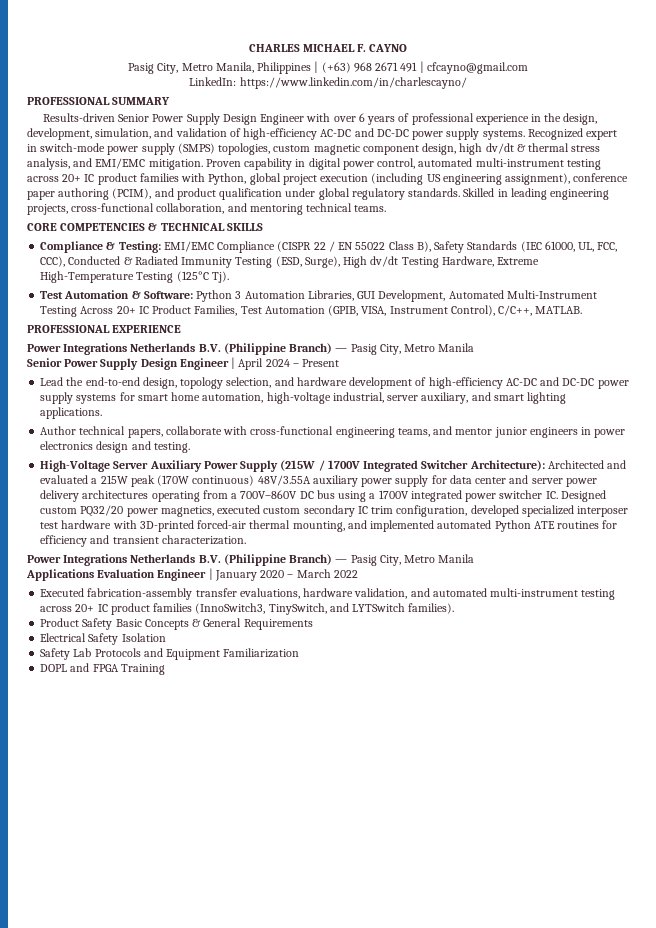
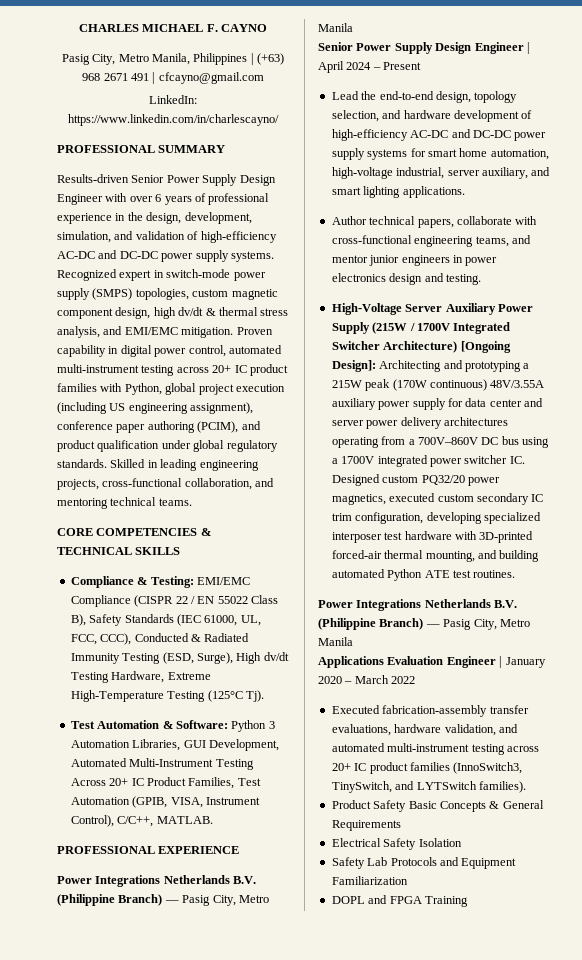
[469,460,627,471] [40,475,89,484] Architecture): Architected and evaluated -> [383,341,511,353] [331,360,521,372] Architecture) [Ongoing Design]: Architecting and prototyping
[470,505,519,517] developed -> [426,512,482,524] developing
[370,520,435,532] implemented -> [499,550,540,562] building
[557,520,618,529] [40,535,246,547] routines for efficiency and transient characterization. -> [452,570,516,578] test routines.

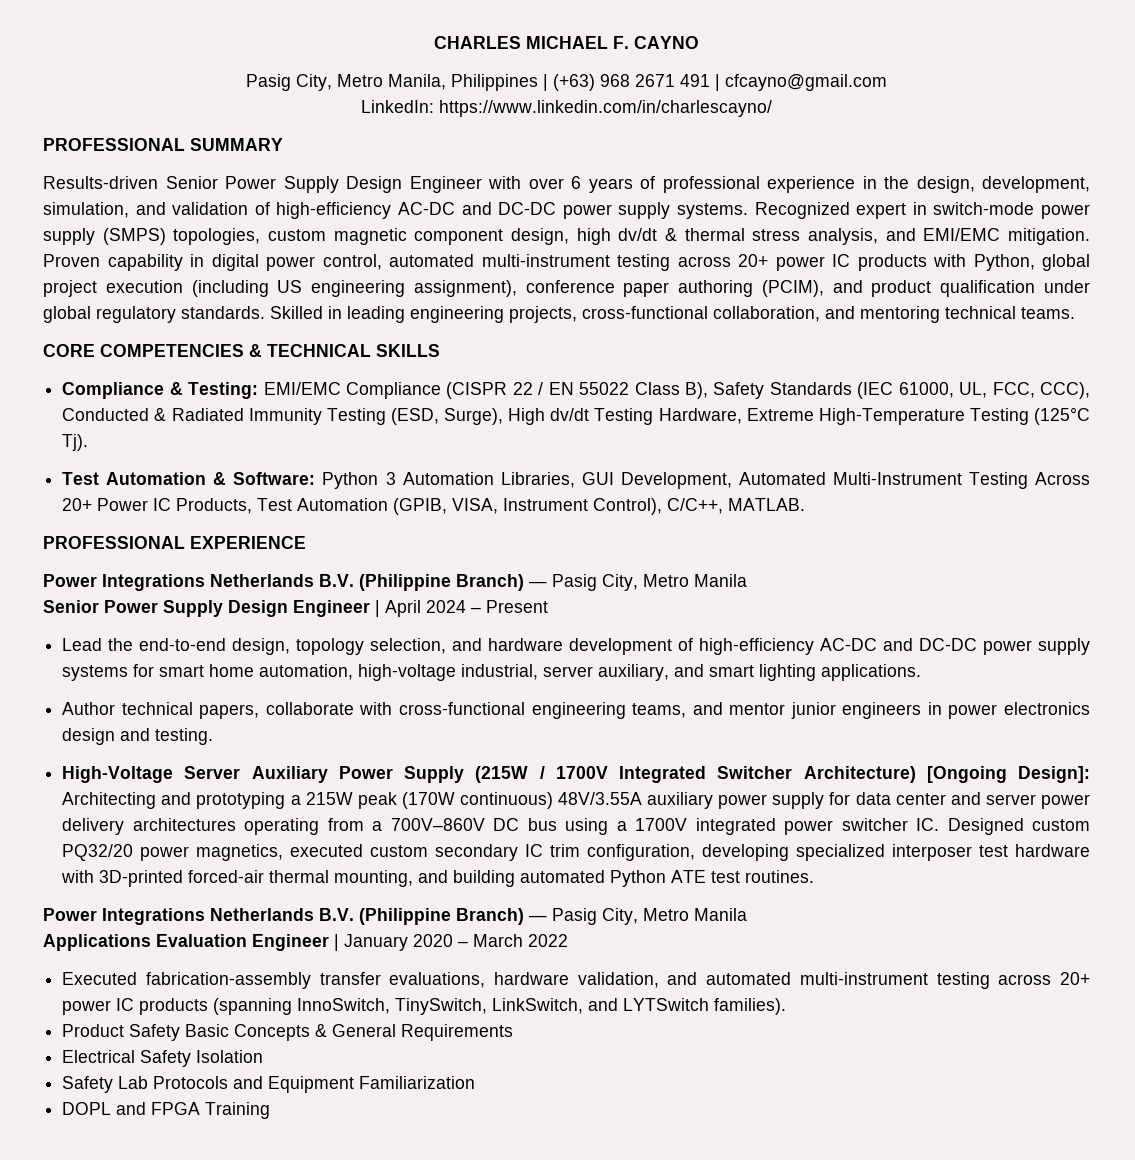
[234,364,288,376] [57,383,97,392] IC product families -> [775,254,927,271] power IC products
[131,777,235,789] IC Product Families, -> [97,498,253,514] Power IC Products,
[354,762,523,774] [331,781,392,793] IC product families (InnoSwitch3, TinySwitch, -> [62,998,584,1015] power IC products (spanning InnoSwitch, TinySwitch, LinkSwitch,

